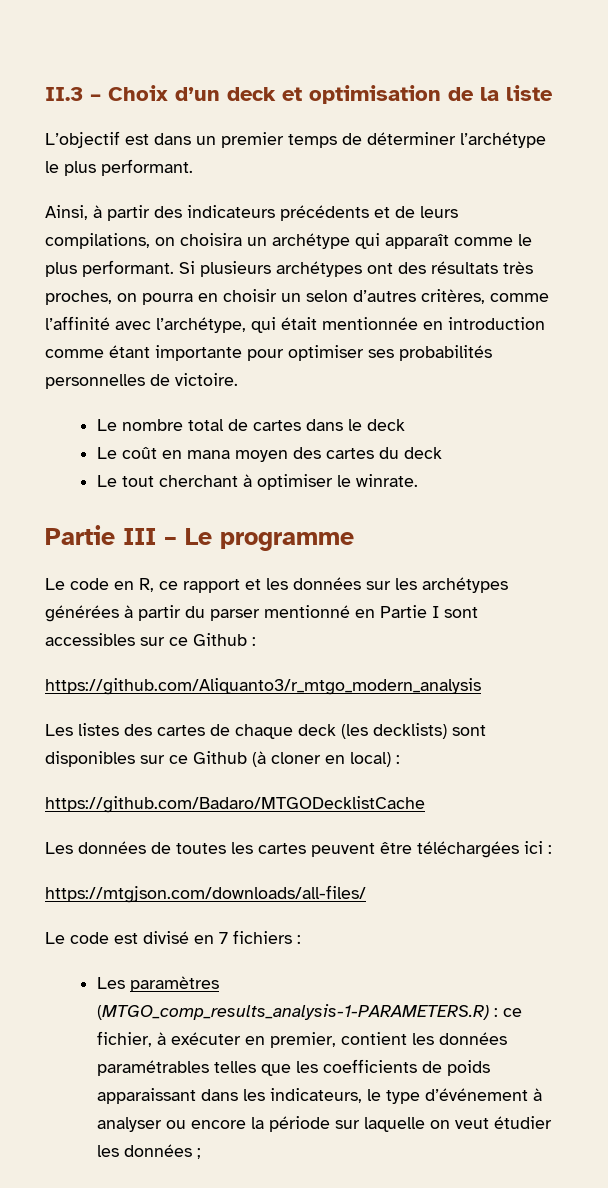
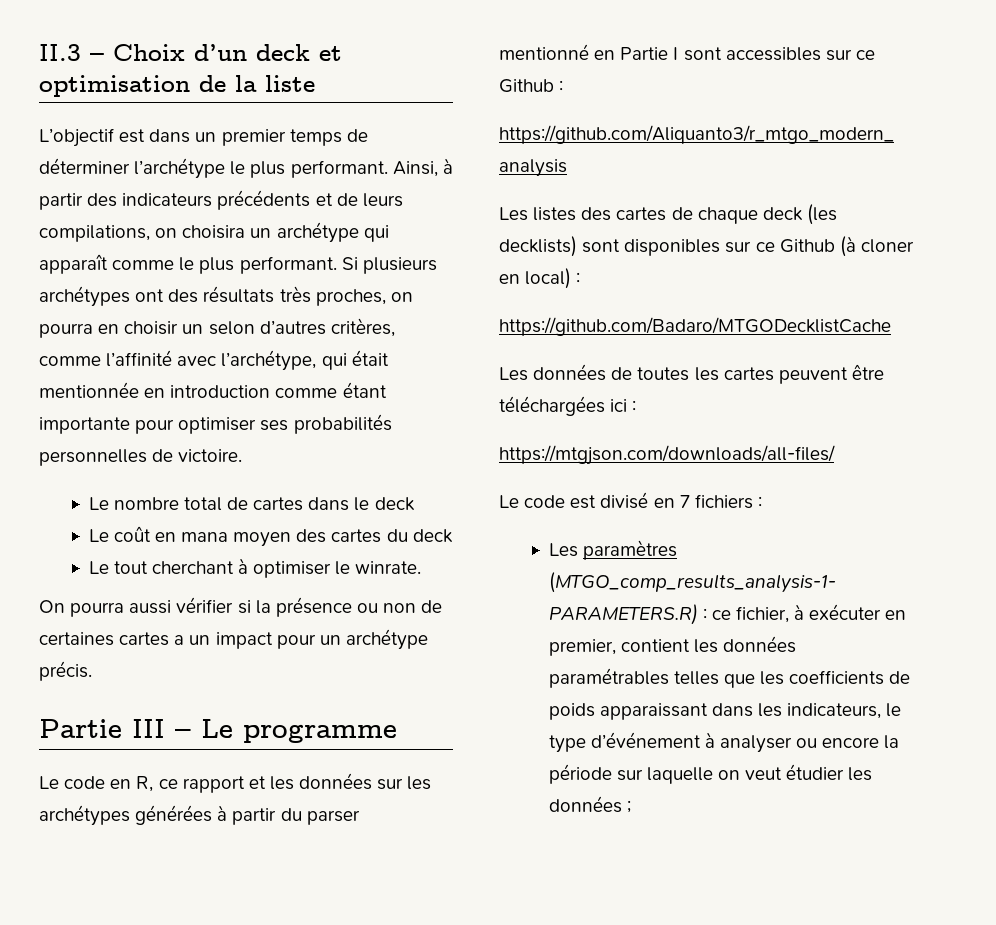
(193, 167) // -> (388, 169) none
(418, 480) none -> [39,597,443,617] [39,629,428,650] [39,661,92,681] // On pourra aussi vérifier si la présence ou non de certaines cartes a un impact pour un archétype précis.

